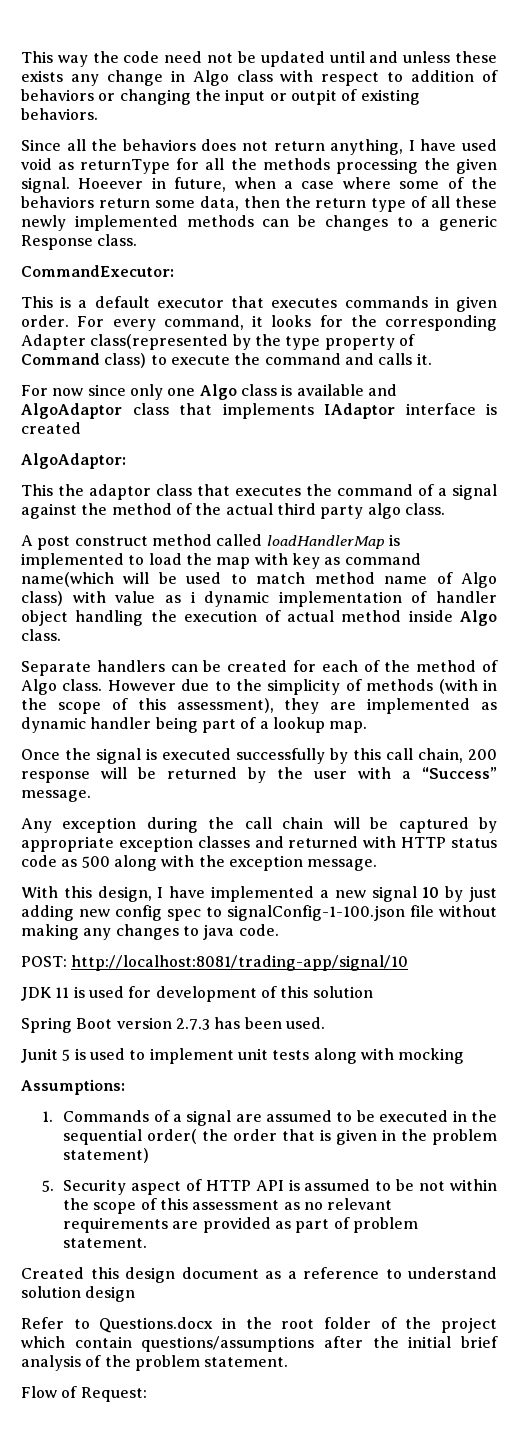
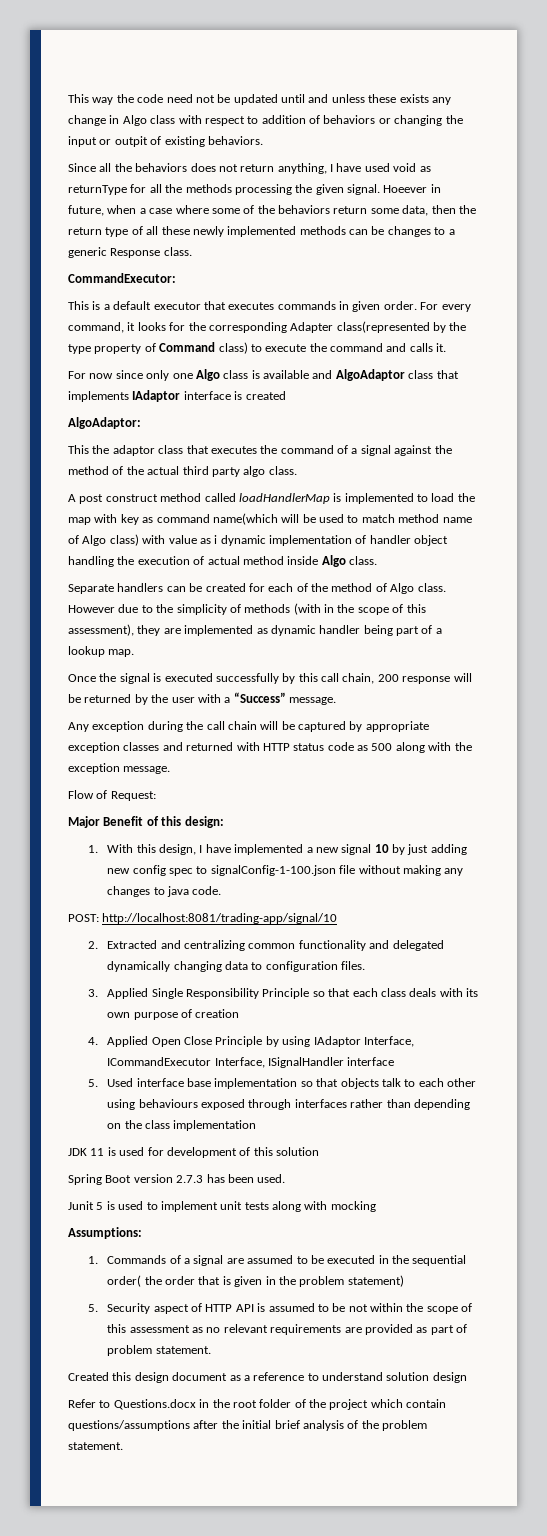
(378, 865) none -> [68,790,156,801] [68,816,224,828] [87,845,98,853] Flow of Request: // Major Benefit of this design: // 1.
(409, 963) none -> [87,940,444,951] [107,961,366,972] [87,988,479,999] [107,1009,240,1020] [87,1036,414,1047] [107,1057,395,1068] [87,1078,477,1089] [107,1099,470,1110] [107,1120,257,1131] // 2. Extracted and centralizing common functionality and delegated dynamically changing data to configuration files. // 3. Applied Single Responsibility Principle so that each class deals with its own purpose of creation // 4. Applied Open Close Principle by using IAdaptor Interface, ICommandExecutor Interface, ISignalHandler interface // 5. Used interface base implementation so that objects talk to each other using behaviours exposed through interfaces rather than depending on the class implementation
[21,1386,147,1402] // Flow of Request: -> (123, 1446) none

